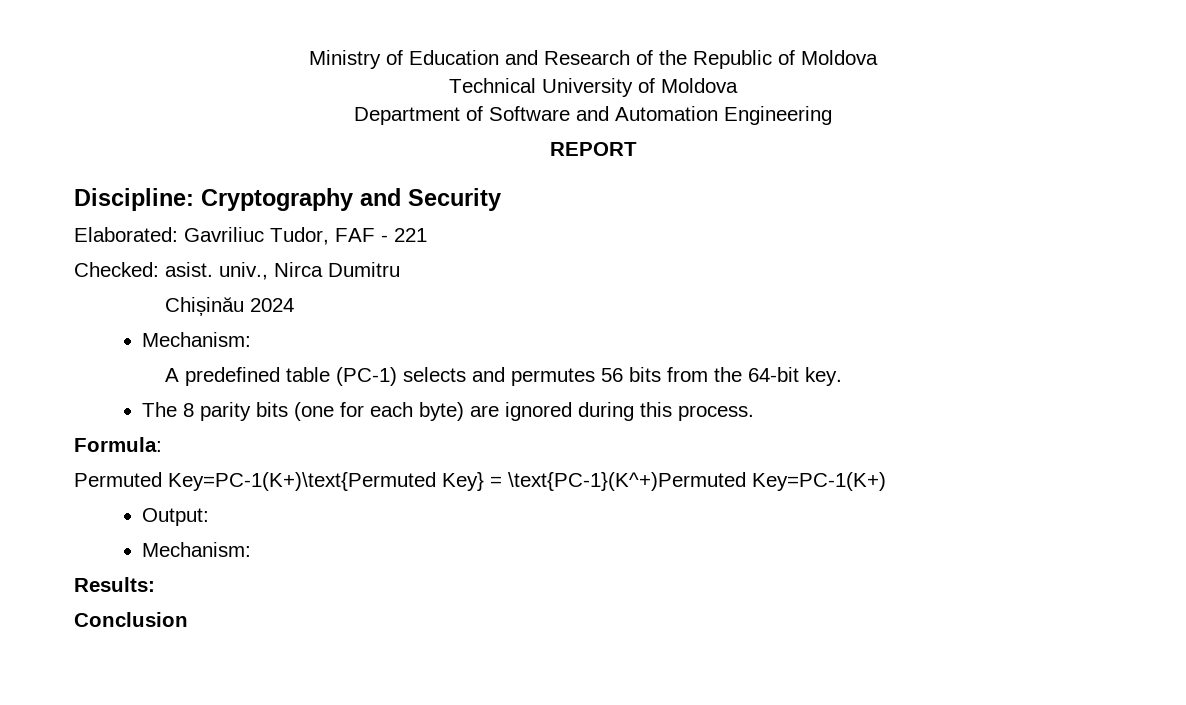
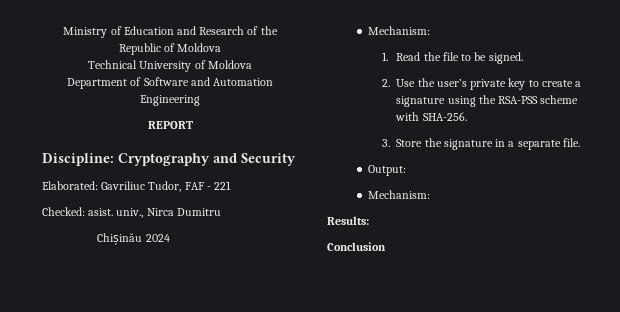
[165,367,843,386] [142,402,755,421] [74,437,162,452] [74,472,886,491] A predefined table (PC-1) selects and permutes 56 bits from the 64-bit key. // The 8 parity bits (one for each byte) are ignored during this process. // Formula: // Permuted Key=PC-1(K+)\text{Permuted Key} = \text{PC-1}(K^+)Permuted Key=PC-1(K+) -> [382,52,523,64] [382,78,582,90] [396,95,579,107] [395,112,467,121] [382,138,580,150] 1. Read the file to be signed. // 2. Use the user’s private key to create a signature using the RSA-PSS scheme with SHA-256. // 3. Store the signature in a separate file.

